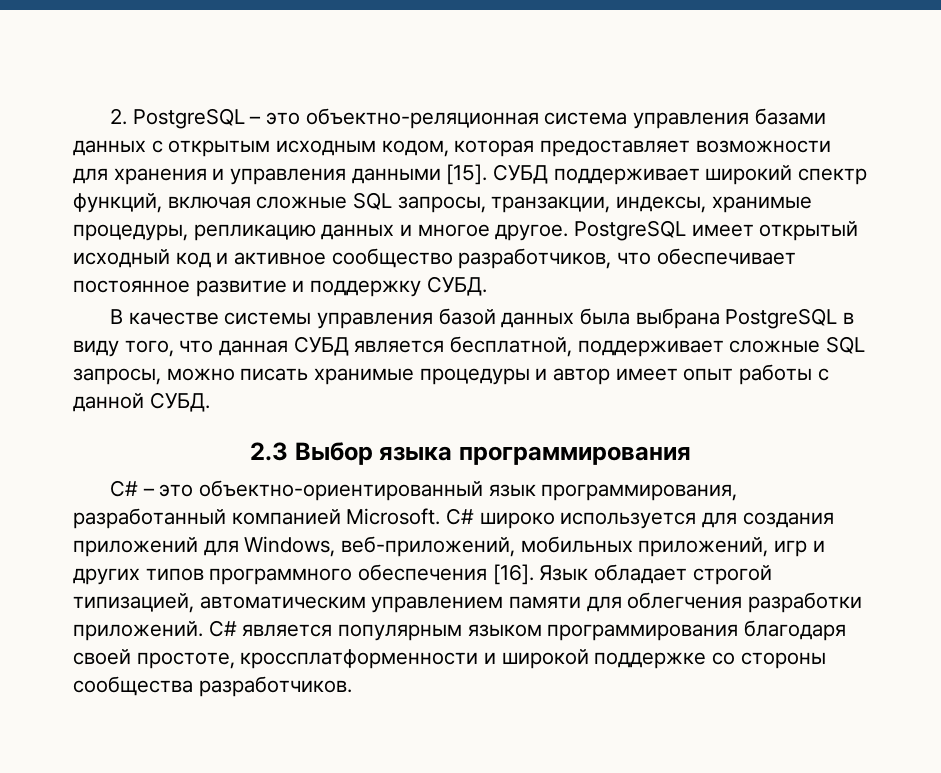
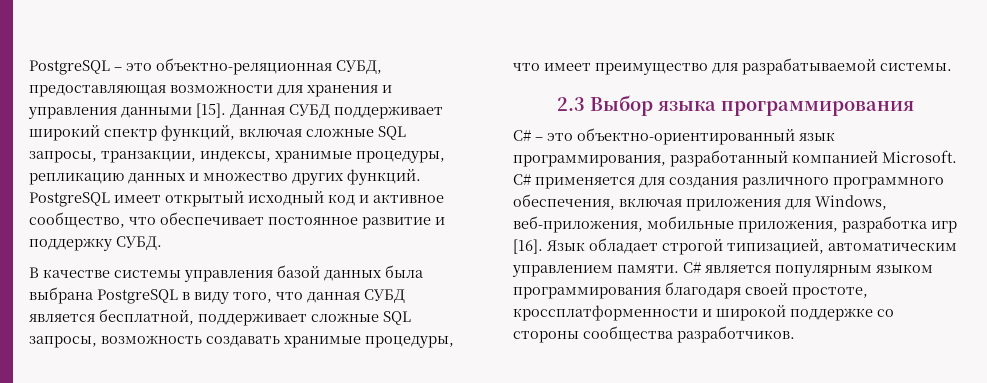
[109,108,127,125] 2. -> (29, 67) none
[544,108,826,129] [73,140,691,157] система управления базами данных с открытым исходным кодом, которая предоставляет -> [336,60,382,74] [29,85,166,97] СУБД, предоставляющая
(488, 174) none -> [230,104,285,118] Данная
[417,224,569,241] многое другое. -> [203,169,421,185] множество других функций.
[331,248,612,269] сообщество разработчиков, -> [29,212,125,228] сообщество,
[166,364,829,385] [73,392,210,412] можно писать хранимые процедуры и автор имеет опыт работы с данной СУБД. -> [101,335,454,348] [513,58,952,75] возможность создавать хранимые процедуры, что имеет преимущество для разрабатываемой системы.
[479,512,834,529] [73,536,825,557] [73,564,488,585] широко используется для создания приложений для Windows, веб-приложений, мобильных приложений, игр и других типов программного обеспечения -> [535,177,944,189] [513,194,887,211] [513,216,957,233] применяется для создания различного программного обеспечения, включая приложения для Windows, веб-приложения, мобильные приложения, разработка игр
[509,592,863,613] [73,621,203,641] памяти для облегчения разработки приложений. -> [617,265,679,273] памяти.

